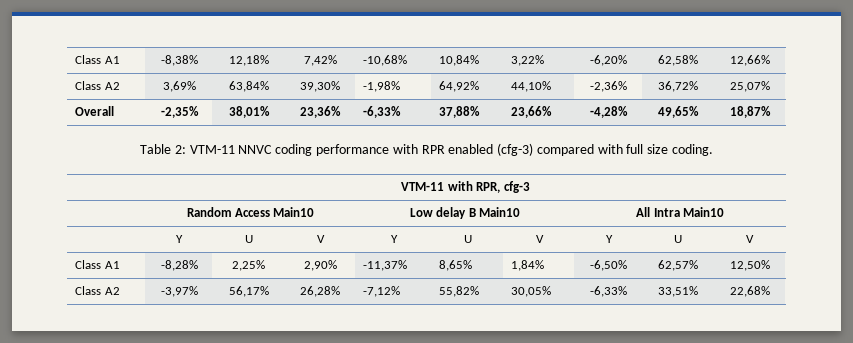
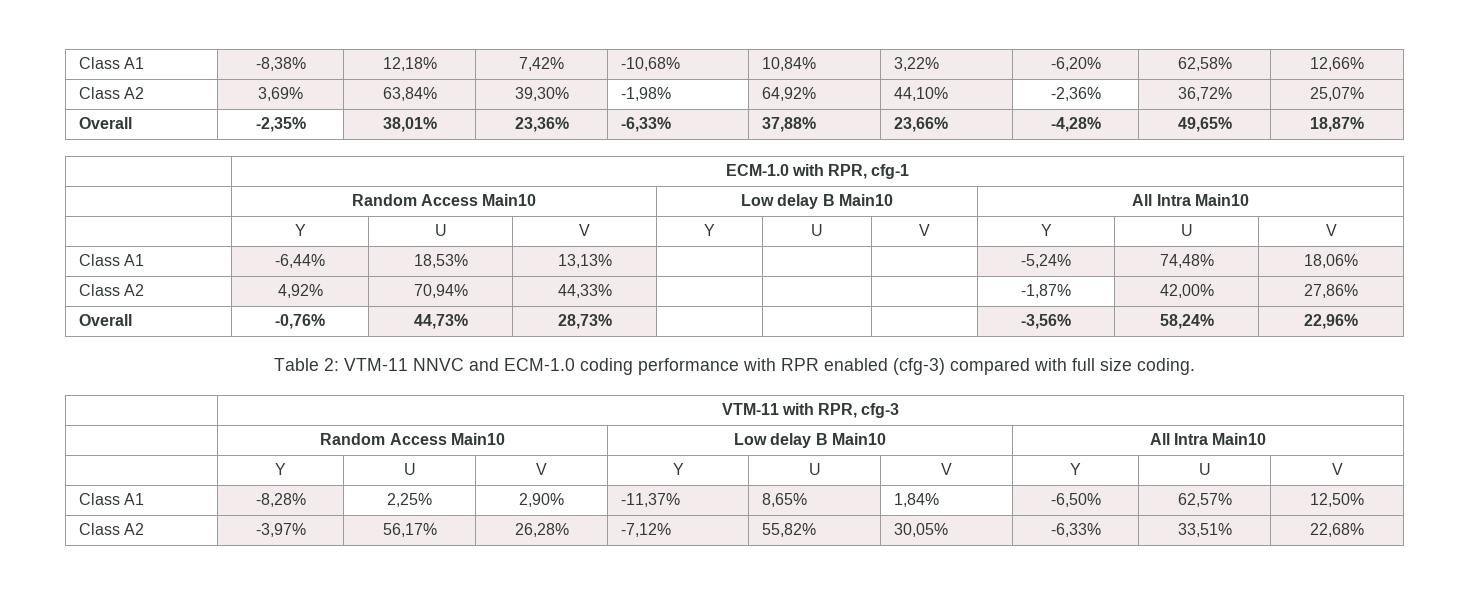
(771, 112) none -> [725,164,910,179] [351,194,537,206] [741,194,893,209] [1132,194,1249,206] [294,224,306,236] [434,224,447,236] [579,224,590,236] [704,224,715,236] [811,224,823,236] [919,224,930,236] [1040,224,1052,236] [1180,224,1193,236] [1325,224,1337,236] [78,254,145,266] [275,254,325,268] [413,254,468,268] [557,254,612,268] [1021,254,1071,268] [1159,254,1214,268] [1304,254,1358,268] [78,284,145,296] [277,284,323,298] [413,284,468,298] [557,284,612,298] [1021,284,1071,298] [1159,284,1214,298] [1304,284,1358,298] [78,314,132,326] [275,314,325,329] [413,314,468,329] [557,314,612,329] [1021,314,1071,329] [1159,314,1214,329] [1304,314,1358,329] // | ECM-1.0 with RPR, cfg-1 // | Random Access Main10 | Low delay B Main10 | All Intra Main10 // | Y | U | V | Y | U | V | Y | U | V // Class A1 | -6,44% | 18,53% | 13,13% | | | | -5,24% | 74,48% | 18,06% // Class A2 | 4,92% | 70,94% | 44,33% | | | | -1,87% | 42,00% | 27,86% // Overall | -0,76% | 44,73% | 28,73% | | | | -3,56% | 58,24% | 22,96%
(273, 149) none -> [469,358,575,371] and ECM-1.0

